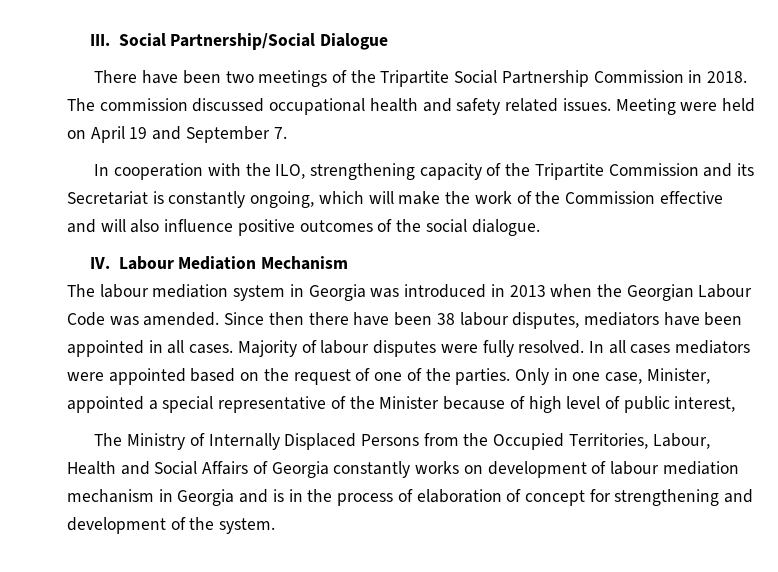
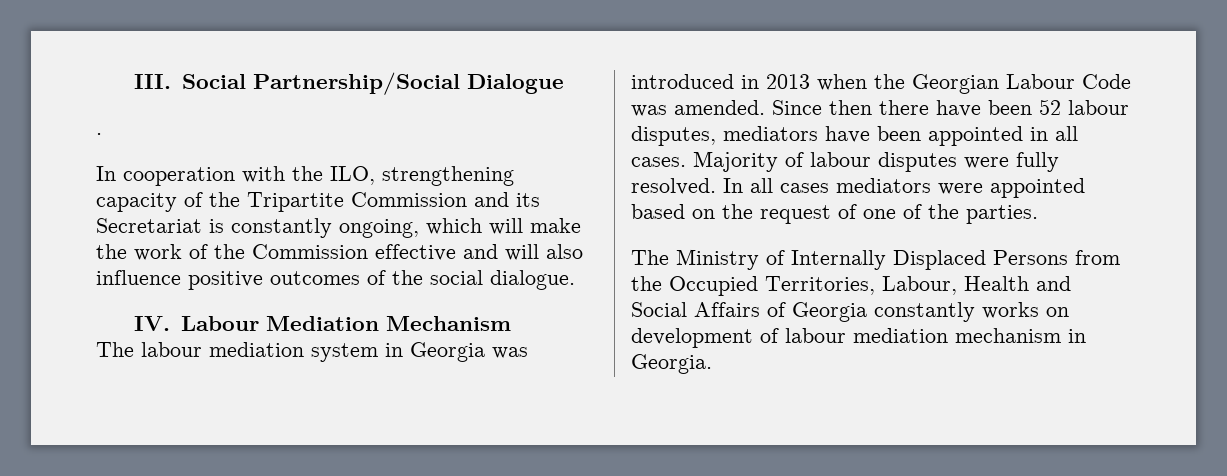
[94,70,748,87] [67,98,755,115] [67,126,287,143] There have been two meetings of the Tripartite Social Partnership Commission in 2018. The commission discussed occupational health and safety related issues. Meeting were held on April 19 and September 7. -> [96,133,102,135] .
[436,313,455,325] 38 -> [1039,99,1061,115] 52
[514,368,710,385] [67,396,736,413] Only in one case, Minister, appointed a special representative of the Minister because of high level of public interest, -> (1038, 214) none
[177,489,754,506] [67,517,276,534] Georgia and is in the process of elaboration of concept for strengthening and development of the system. -> [631,354,712,374] Georgia.

